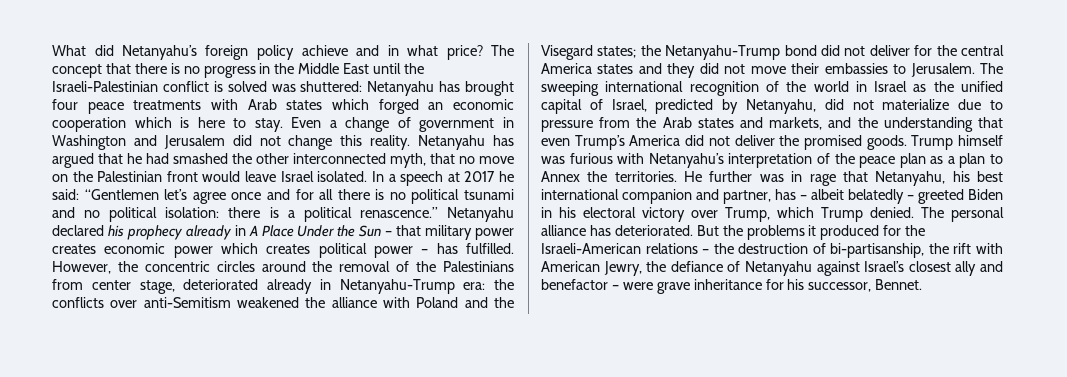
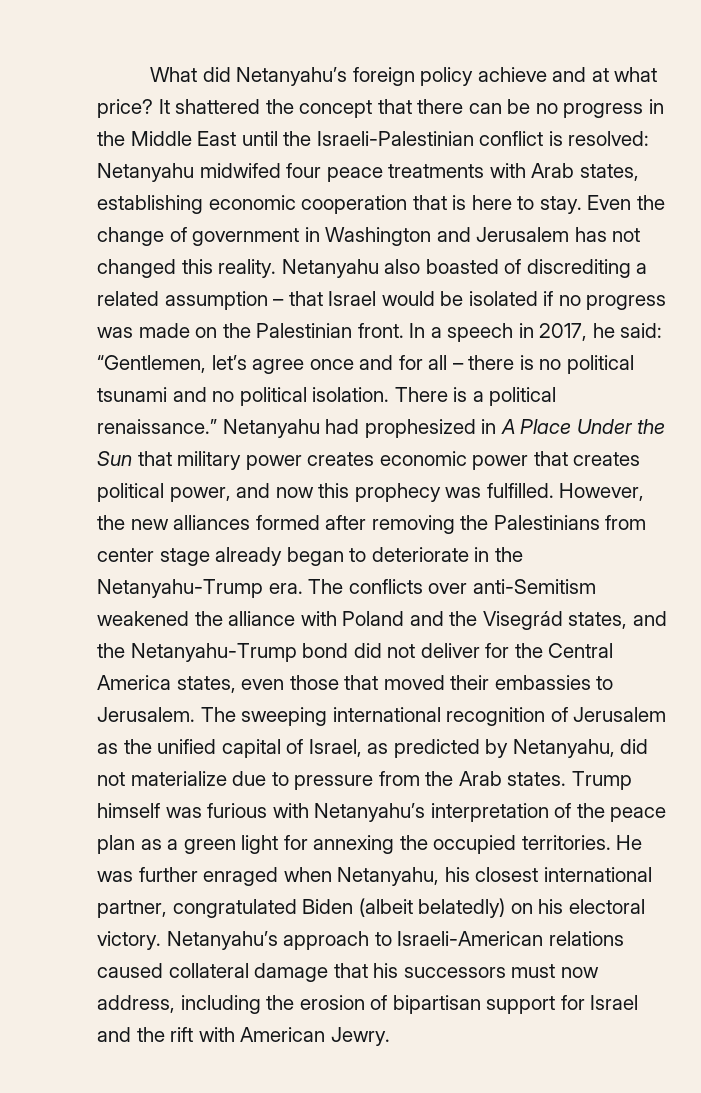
[387,45,399,56] in -> [591,68,609,82] at
[490,45,514,56] The -> [158,99,294,114] It shattered the
[170,63,180,74] is -> [468,99,531,114] can be
[227,81,514,96] solved was shuttered: Netanyahu has brought -> [568,131,650,146] [97,163,281,182] resolved: Netanyahu midwifed
[286,99,444,114] states which forged an -> [579,164,639,181] [97,195,203,214] states, establishing
[134,117,172,128] which -> [412,195,447,210] that
[329,120,337,128] a -> [636,195,665,210] the
[232,135,515,150] [52,153,514,168] [52,171,368,182] did not change this reality. Netanyahu has argued that he had smashed the other interconnected myth, that no move on the Palestinian front would leave Israel isolated. -> [574,227,641,242] [97,259,648,278] [97,291,667,310] [97,323,404,338] has not changed this reality. Netanyahu also boasted of discrediting a related assumption – that Israel would be isolated if no progress was made on the Palestinian front.
[447,171,496,182] at 2017 -> [518,323,588,341] in 2017,
[84,189,159,200] “Gentlemen -> [97,355,206,373] “Gentlemen,
(334, 194) none -> [452,363,464,370] –
[165,207,261,218] isolation: there -> [312,387,448,402] isolation. There
[359,207,514,222] [52,225,232,240] renascence.” Netanyahu declared his prophecy already -> [97,419,476,438] renaissance.” Netanyahu had prophesized
[385,231,393,236] – -> (132, 458) none
[221,243,258,254] which -> [533,451,568,466] that
[374,243,514,258] [52,261,515,274] [52,279,514,294] power – has fulfilled. However, the concentric circles around the removal of the Palestinians from center stage, deteriorated already in Netanyahu-Trump era: the -> [169,483,645,502] [97,515,647,534] [97,547,523,566] [97,579,344,598] power, and now this prophecy was fulfilled. However, the new alliances formed after removing the Palestinians from center stage already began to deteriorate in the Netanyahu-Trump era. The
[541,45,637,60] Visegard states; -> [482,611,667,630] Visegrád states, and
[960,45,1004,56] [541,63,786,78] central America states and they did not move -> [548,643,614,658] [97,675,445,693] Central America states, even those that moved
[786,81,908,92] the world in Israel -> [573,707,667,722] Jerusalem
(647, 105) none -> [367,743,389,754] as
[697,117,1003,132] [541,135,907,150] states and markets, and the understanding that even Trump’s America did not deliver the promised goods. -> [507,772,567,786] states.
[959,153,1004,168] [541,171,1004,186] [541,189,1003,204] [541,207,1004,222] [541,225,926,240] [541,243,1003,258] [541,261,1003,276] [541,279,923,294] plan to Annex the territories. He further was in rage that Netanyahu, his best international companion and partner, has – albeit belatedly – greeted Biden in his electoral victory over Trump, which Trump denied. The personal alliance has deteriorated. But the problems it produced for the Israeli-American relations – the destruction of bi-partisanship, the rift with American Jewry, the defiance of Netanyahu against Israel’s closest ally and benefactor – were grave inheritance for his successor, Bennet. -> [183,835,643,854] [97,867,652,886] [97,898,645,918] [97,931,624,950] [97,963,599,982] [97,995,639,1014] [97,1027,390,1046] green light for annexing the occupied territories. He was further enraged when Netanyahu, his closest international partner, congratulated Biden (albeit belatedly) on his electoral victory. Netanyahu’s approach to Israeli-American relations caused collateral damage that his successors must now address, including the erosion of bipartisan support for Israel and the rift with American Jewry.

